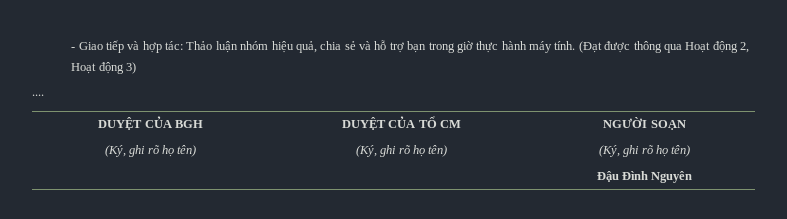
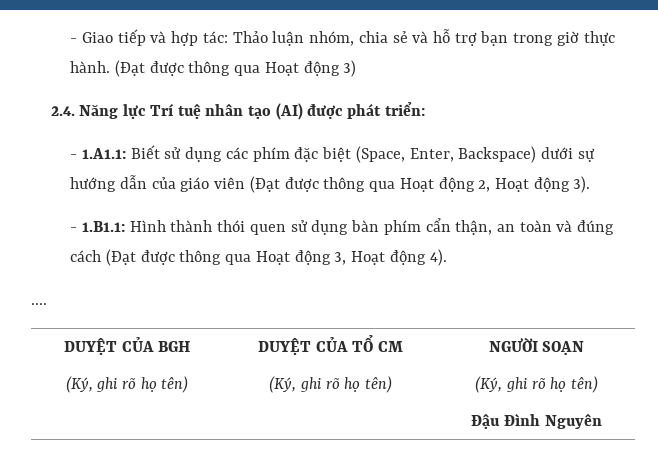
[240,41,317,53] nhóm hiệu quả, -> [309,31,355,46] nhóm,
[501,41,576,53] hành máy tính. -> [70,60,357,77] [50,102,425,120] [70,145,595,163] [70,175,246,192] hành. (Đạt được thông qua Hoạt động 3) // 2.4. Năng lực Trí tuệ nhân tạo (AI) được phát triển: // - 1.A1.1: Biết sử dụng các phím đặc biệt (Space, Enter, Backspace) dưới sự hướng dẫn của giáo viên
[125,62,136,74] 3) -> [573,176,591,193] [70,218,615,235] [70,249,447,266] 3). // - 1.B1.1: Hình thành thói quen sử dụng bàn phím cẩn thận, an toàn và đúng cách (Đạt được thông qua Hoạt động 3, Hoạt động 4).

